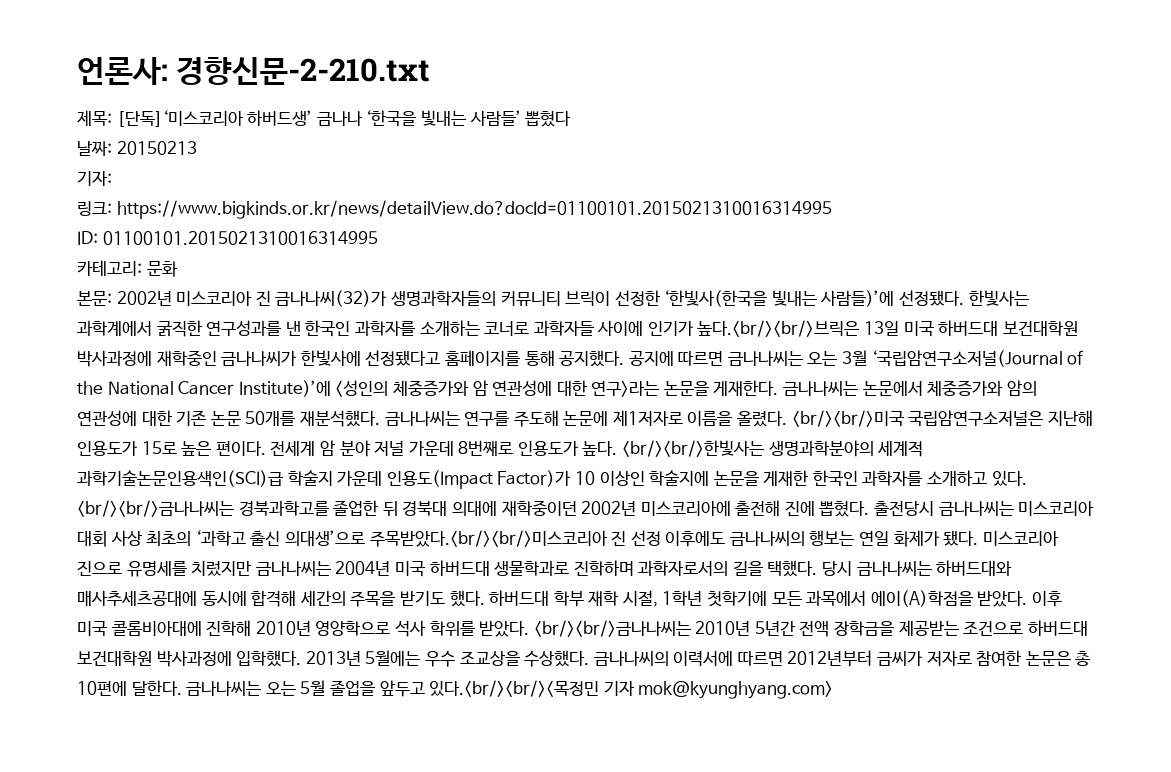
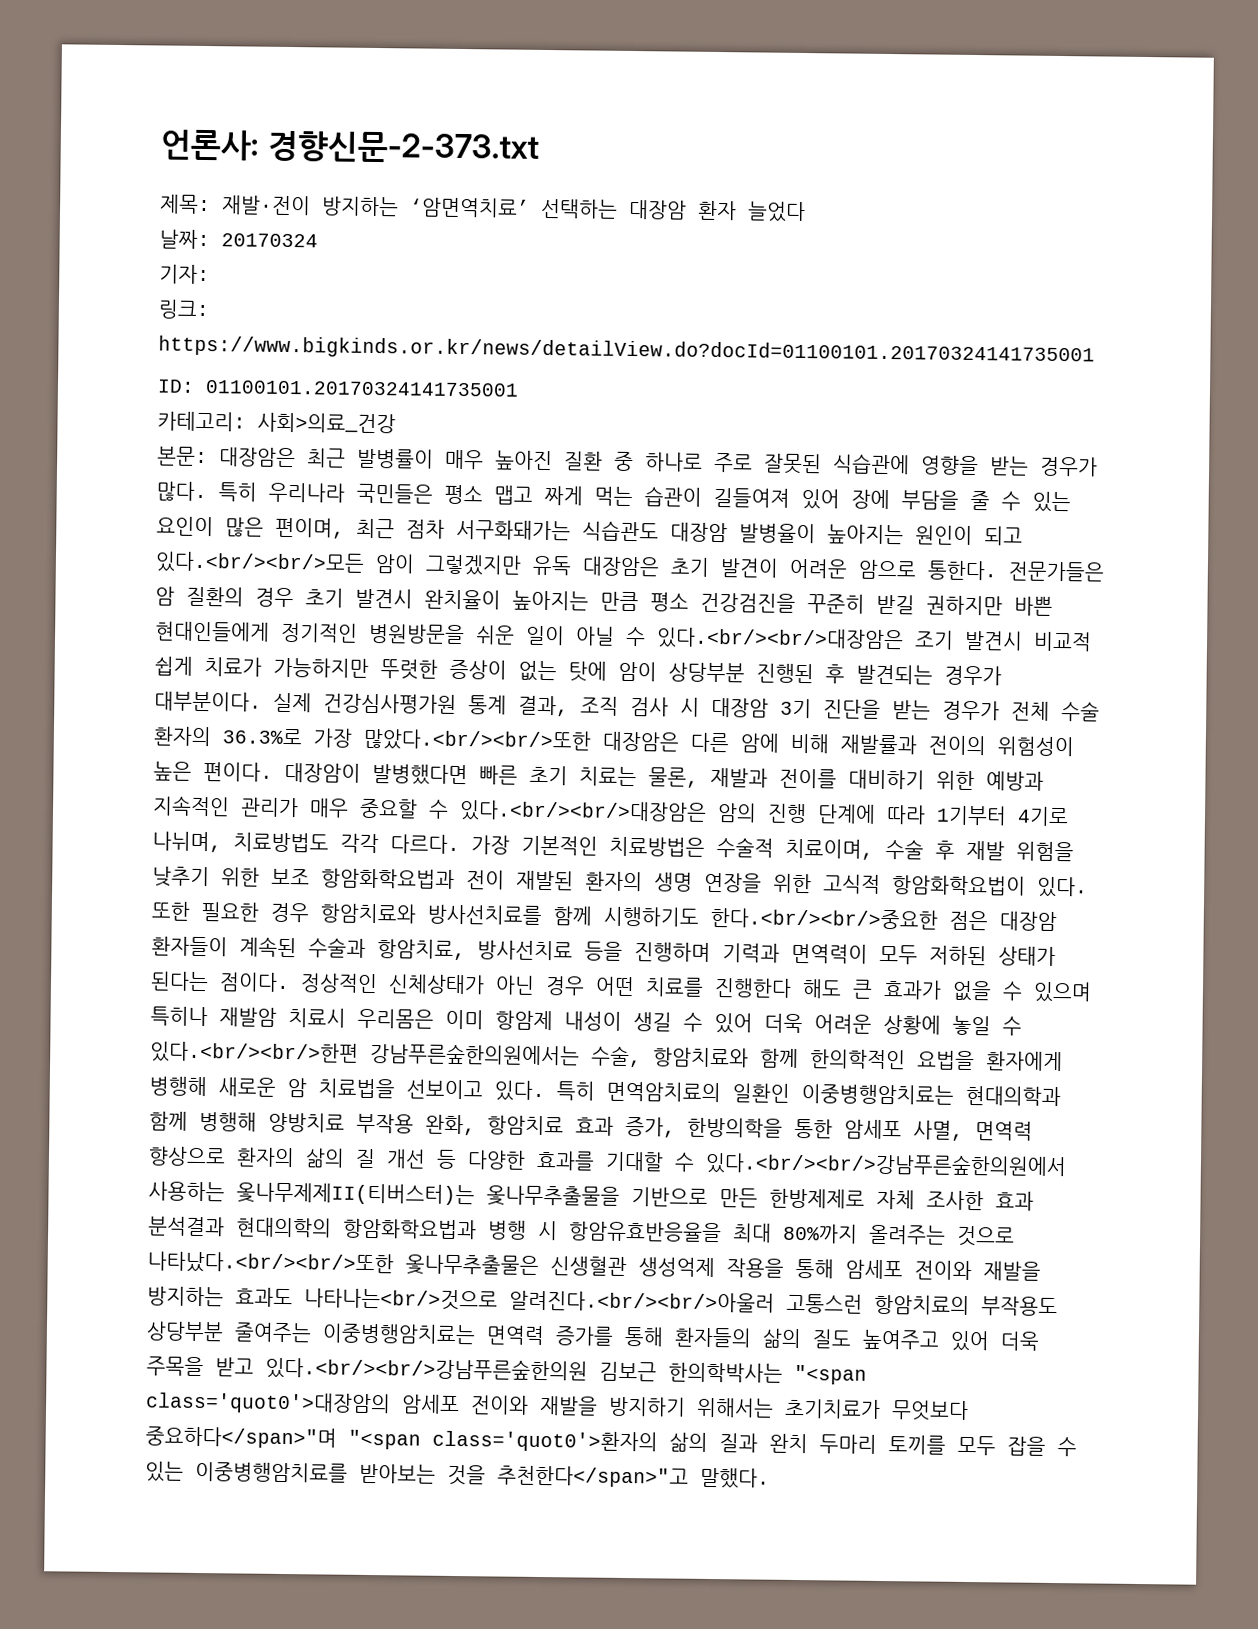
[176,57,431,85] 경향신문-2-210.txt -> [266,130,539,164] 경향신문-2-373.txt
[116,110,572,127] [단독]‘미스코리아 하버드생’ 금나나 ‘한국을 빛내는 사람들’ 뽑혔다 -> [221,195,806,223] 재발·전이 방지하는 ‘암면역치료’ 선택하는 대장암 환자 늘었다
[116,141,197,155] 20150213 -> [221,233,318,248] 20170324
[116,200,832,219] https://www.bigkinds.or.kr/news/detailView.do?docId=01100101.2015021310016314995 -> [158,335,1095,366] https://www.bigkinds.or.kr/news/detailView.do?docId=01100101.20170324141735001
[102,231,378,245] 01100101.2015021310016314995 -> [205,380,519,397] 01100101.20170324141735001
[146,261,178,277] 문화 -> [257,412,396,434] 사회>의료_건강
[116,290,1029,307] [77,320,1078,337] [77,350,1084,367] [77,380,1037,397] [77,410,1093,427] [77,440,924,457] [77,470,1027,489] [77,500,1095,517] [77,530,1059,547] [77,560,1013,577] [77,590,1063,607] [77,620,1088,637] [77,650,1091,667] [77,680,834,699] 2002년 미스코리아 진 금나나씨(32)가 생명과학자들의 커뮤니티 브릭이 선정한 ‘한빛사(한국을 빛내는 사람들)’에 선정됐다. 한빛사는 과학계에서 굵직한 연구성과를 낸 한국인 과학자를 소개하는 코너로 과학자들 사이에 인기가 높다.<br/><br/>브릭은 13일 미국 하버드대 보건대학원 박사과정에 재학중인 금나나씨가 한빛사에 선정됐다고 홈페이지를 통해 공지했다. 공지에 따르면 금나나씨는 오는 3월 ‘국립암연구소저널(Journal of the National Cancer Institute)’에 <성인의 체중증가와 암 연관성에 대한 연구>라는 논문을 게재한다. 금나나씨는 논문에서 체중증가와 암의 연관성에 대한 기존 논문 50개를 재분석했다. 금나나씨는 연구를 주도해 논문에 제1저자로 이름을 올렸다. <br/><br/>미국 국립암연구소저널은 지난해 인용도가 15로 높은 편이다. 전세계 암 분야 저널 가운데 8번째로 인용도가 높다. <br/><br/>한빛사는 생명과학분야의 세계적 과학기술논문인용색인(SCI)급 학술지 가운데 인용도(Impact Factor)가 10 이상인 학술지에 논문을 게재한 한국인 과학자를 소개하고 있다. <br/><br/>금나나씨는 경북과학고를 졸업한 뒤 경북대 의대에 재학중이던 2002년 미스코리아에 출전해 진에 뽑혔다. 출전당시 금나나씨는 미스코리아 대회 사상 최초의 ‘과학고 출신 의대생’으로 주목받았다.<br/><br/>미스코리아 진 선정 이후에도 금나나씨의 행보는 연일 화제가 됐다. 미스코리아 진으로 유명세를 치렀지만 금나나씨는 2004년 미국 하버드대 생물학과로 진학하며 과학자로서의 길을 택했다. 당시 금나나씨는 하버드대와 매사추세츠공대에 동시에 합격해 세간의 주목을 받기도 했다. 하버드대 학부 재학 시절, 1학년 첫학기에 모든 과목에서 에이(A)학점을 받았다. 이후 미국 콜롬비아대에 진학해 2010년 영양학으로 석사 학위를 받았다. <br/><br/>금나나씨는 2010년 5년간 전액 장학금을 제공받는 조건으로 하버드대 보건대학원 박사과정에 입학했다. 2013년 5월에는 우수 조교상을 수상했다. 금나나씨의 이력서에 따르면 2012년부터 금씨가 저자로 참여한 논문은 총 10편에 달한다. 금나나씨는 오는 5월 졸업을 앞두고 있다.<br/><br/><목정민 기자 mok@kyunghyang.com> -> [219,447,1098,477] [156,481,1071,513] [156,516,1023,546] [155,551,1104,582] [155,586,1053,616] [155,621,1092,652] [154,656,1002,686] [154,691,1100,722] [153,726,1074,757] [153,761,1044,791] [152,795,1069,827] [152,831,1074,862] [152,866,1088,898] [151,901,1057,932] [151,936,1056,966] [150,971,1092,1003] [150,1006,1022,1036] [150,1041,1063,1072] [149,1076,1061,1107] [149,1111,1033,1141] [148,1146,1067,1178] [148,1181,1034,1211] [148,1216,1015,1247] [147,1251,1041,1281] [147,1286,1058,1317] [146,1321,1039,1352] [146,1356,867,1385] [145,1391,969,1422] [145,1426,1077,1457] [145,1461,770,1489] 대장암은 최근 발병률이 매우 높아진 질환 중 하나로 주로 잘못된 식습관에 영향을 받는 경우가 많다. 특히 우리나라 국민들은 평소 맵고 짜게 먹는 습관이 길들여져 있어 장에 부담을 줄 수 있는 요인이 많은 편이며, 최근 점차 서구화돼가는 식습관도 대장암 발병율이 높아지는 원인이 되고 있다.<br/><br/>모든 암이 그렇겠지만 유독 대장암은 초기 발견이 어려운 암으로 통한다. 전문가들은 암 질환의 경우 초기 발견시 완치율이 높아지는 만큼 평소 건강검진을 꾸준히 받길 권하지만 바쁜 현대인들에게 정기적인 병원방문을 쉬운 일이 아닐 수 있다.<br/><br/>대장암은 조기 발견시 비교적 쉽게 치료가 가능하지만 뚜렷한 증상이 없는 탓에 암이 상당부분 진행된 후 발견되는 경우가 대부분이다. 실제 건강심사평가원 통계 결과, 조직 검사 시 대장암 3기 진단을 받는 경우가 전체 수술 환자의 36.3%로 가장 많았다.<br/><br/>또한 대장암은 다른 암에 비해 재발률과 전이의 위험성이 높은 편이다. 대장암이 발병했다면 빠른 초기 치료는 물론, 재발과 전이를 대비하기 위한 예방과 지속적인 관리가 매우 중요할 수 있다.<br/><br/>대장암은 암의 진행 단계에 따라 1기부터 4기로 나뉘며, 치료방법도 각각 다르다. 가장 기본적인 치료방법은 수술적 치료이며, 수술 후 재발 위험을 낮추기 위한 보조 항암화학요법과 전이 재발된 환자의 생명 연장을 위한 고식적 항암화학요법이 있다. 또한 필요한 경우 항암치료와 방사선치료를 함께 시행하기도 한다.<br/><br/>중요한 점은 대장암 환자들이 계속된 수술과 항암치료, 방사선치료 등을 진행하며 기력과 면역력이 모두 저하된 상태가 된다는 점이다. 정상적인 신체상태가 아닌 경우 어떤 치료를 진행한다 해도 큰 효과가 없을 수 있으며 특히나 재발암 치료시 우리몸은 이미 항암제 내성이 생길 수 있어 더욱 어려운 상황에 놓일 수 있다.<br/><br/>한편 강남푸른숲한의원에서는 수술, 항암치료와 함께 한의학적인 요법을 환자에게 병행해 새로운 암 치료법을 선보이고 있다. 특히 면역암치료의 일환인 이중병행암치료는 현대의학과 함께 병행해 양방치료 부작용 완화, 항암치료 효과 증가, 한방의학을 통한 암세포 사멸, 면역력 향상으로 환자의 삶의 질 개선 등 다양한 효과를 기대할 수 있다.<br/><br/>강남푸른숲한의원에서 사용하는 옻나무제제II(티버스터)는 옻나무추출물을 기반으로 만든 한방제제로 자체 조사한 효과 분석결과 현대의학의 항암화학요법과 병행 시 항암유효반응율을 최대 80%까지 올려주는 것으로 나타났다.<br/><br/>또한 옻나무추출물은 신생혈관 생성억제 작용을 통해 암세포 전이와 재발을 방지하는 효과도 나타나는<br/>것으로 알려진다.<br/><br/>아울러 고통스런 항암치료의 부작용도 상당부분 줄여주는 이중병행암치료는 면역력 증가를 통해 환자들의 삶의 질도 높여주고 있어 더욱 주목을 받고 있다.<br/><br/>강남푸른숲한의원 김보근 한의학박사는 "<span class='quot0'>대장암의 암세포 전이와 재발을 방지하기 위해서는 초기치료가 무엇보다 중요하다</span>"며 "<span class='quot0'>환자의 삶의 질과 완치 두마리 토끼를 모두 잡을 수 있는 이중병행암치료를 받아보는 것을 추천한다</span>"고 말했다.

